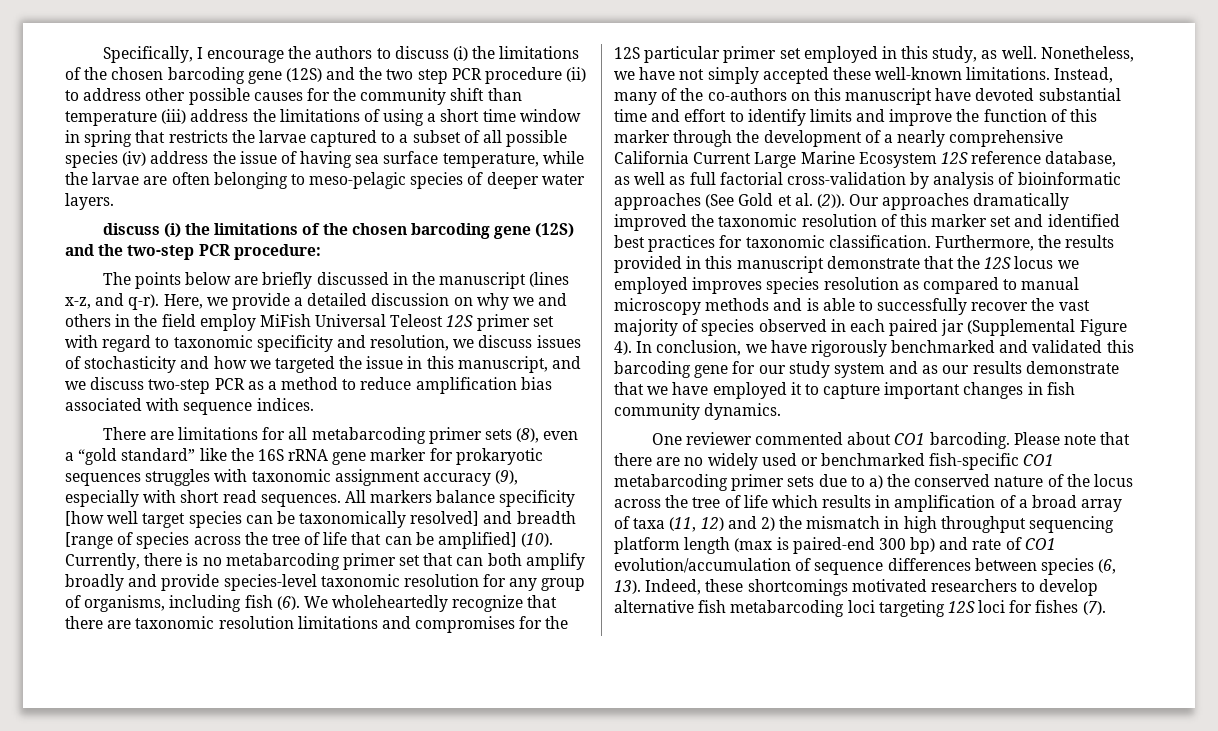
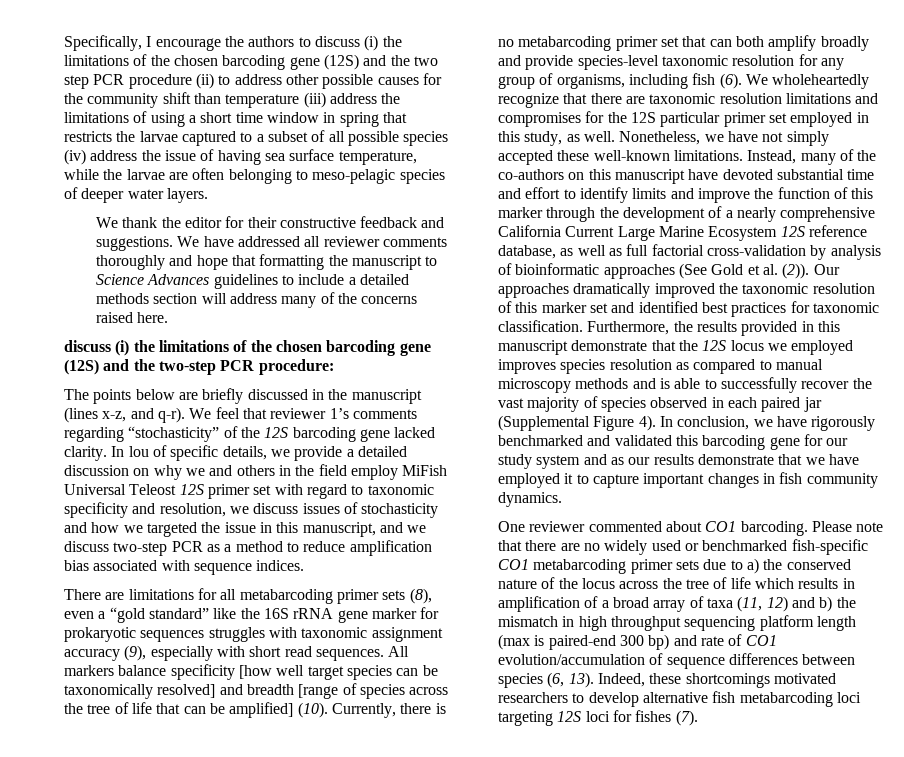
(114, 201) none -> [95,216,445,228] [95,236,447,251] [95,254,438,270] [95,274,409,289] [95,292,418,308] [95,312,169,323] // We thank the editor for their constructive feedback and suggestions. We have addressed all reviewer comments thoroughly and hope that formatting the manuscript to Science Advances guidelines to include a detailed methods section will address many of the concerns raised here.
[163,294,203,309] Here, -> [189,407,417,419] [64,426,436,442] [64,445,267,461] We feel that reviewer 1’s comments regarding “stochasticity” of the 12S barcoding gene lacked clarity. In lou of specific details,
[760,517,775,531] 2) -> [819,596,833,612] b)

